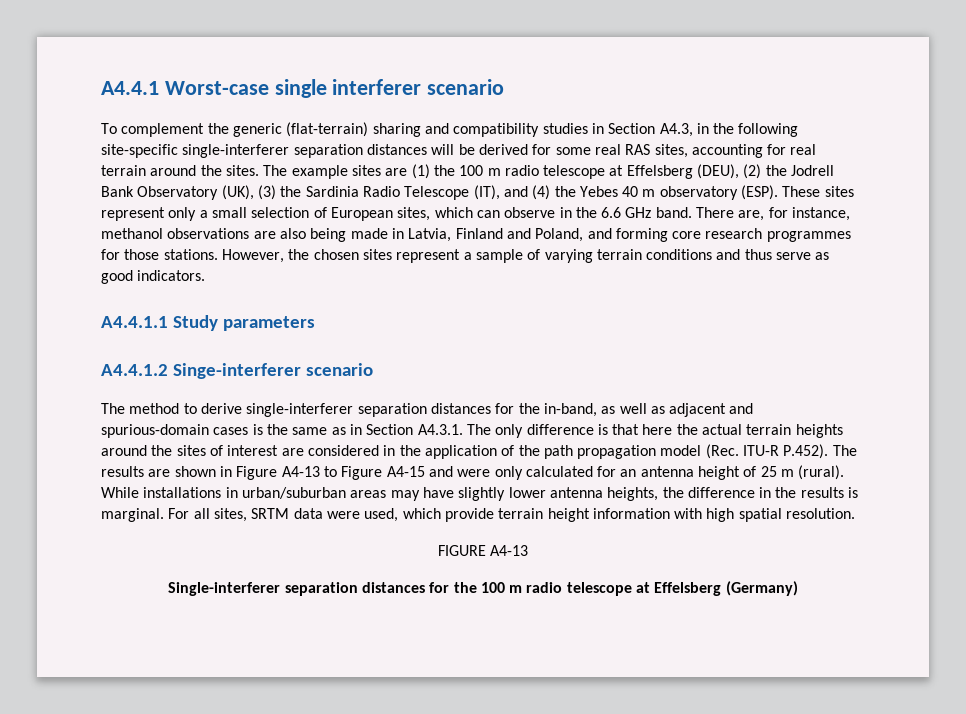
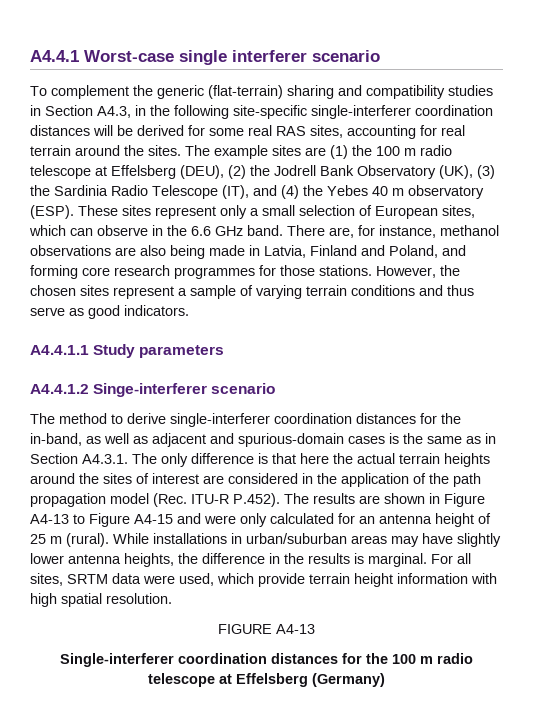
[293,144,363,158] separation -> [415,105,493,116] coordination
[357,403,427,417] separation -> [274,413,352,424] coordination
[284,582,358,596] separation -> [178,653,267,664] coordination

